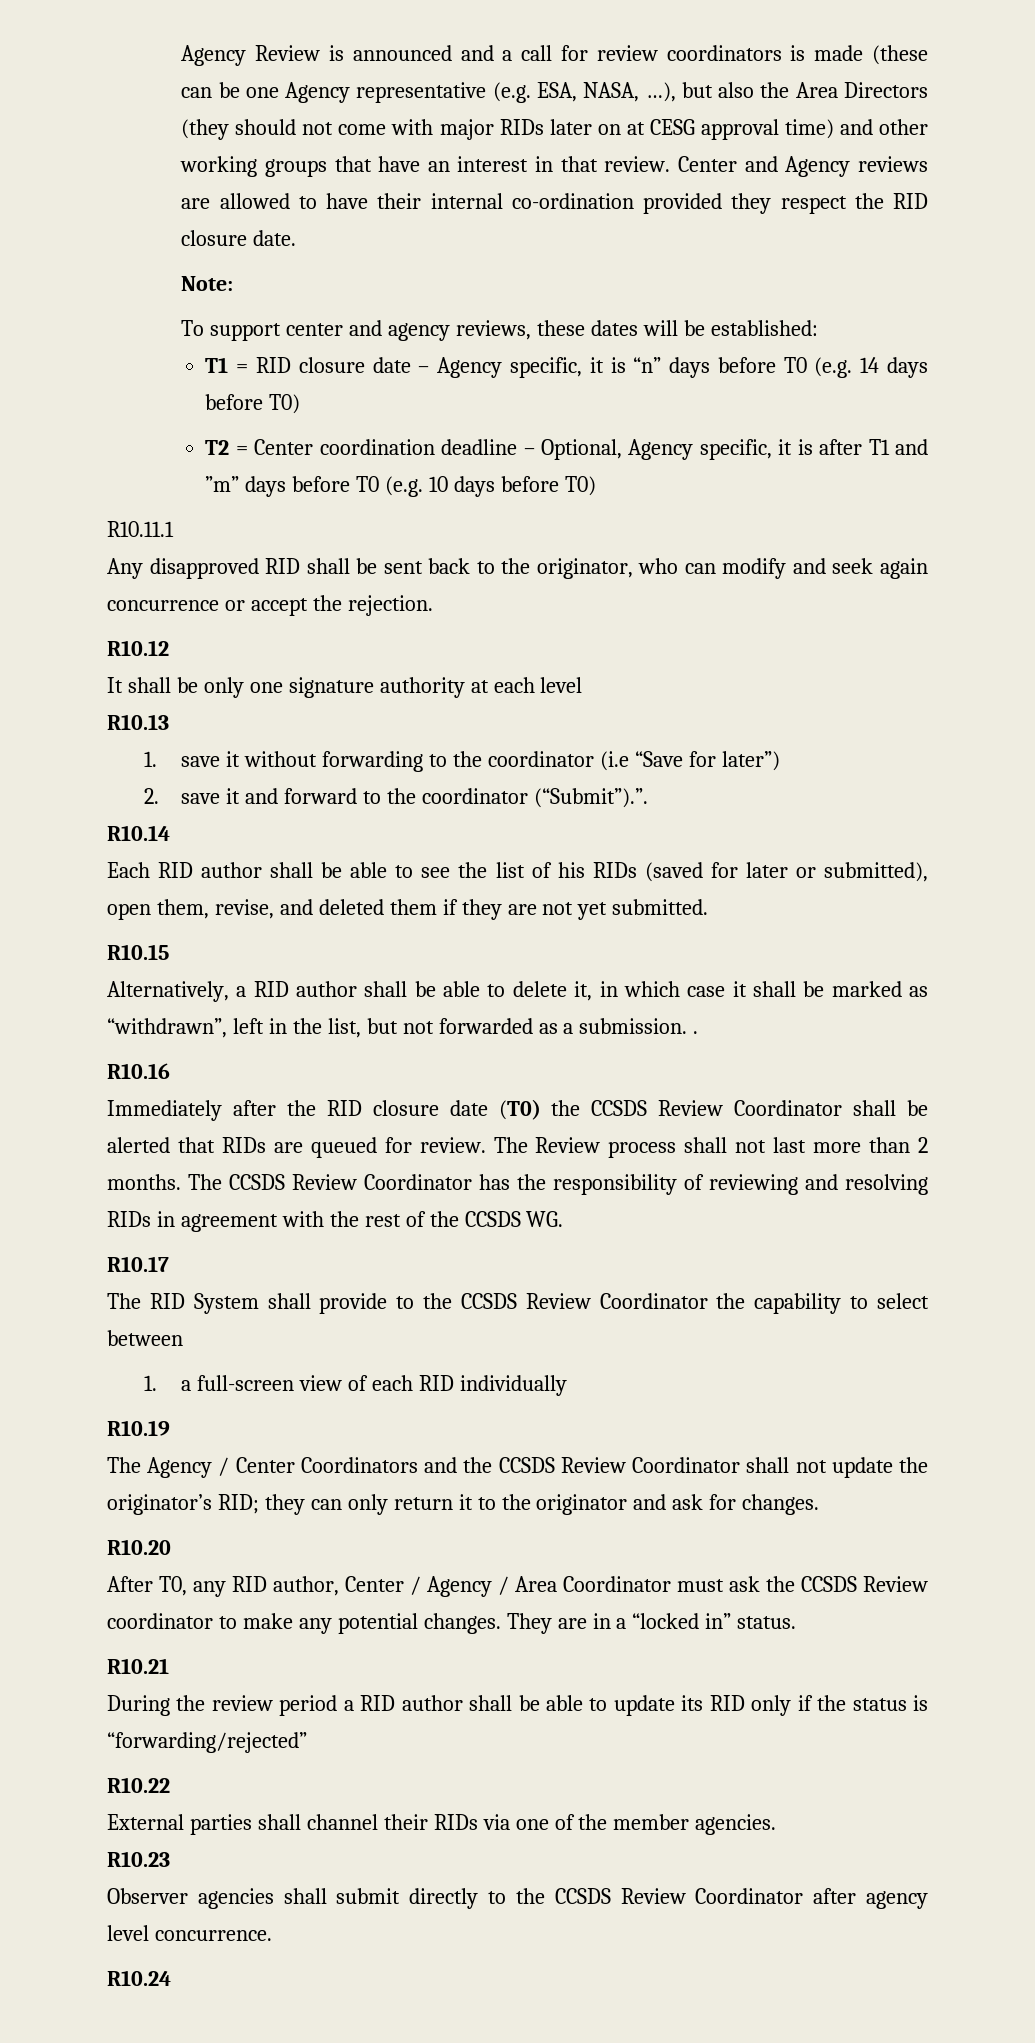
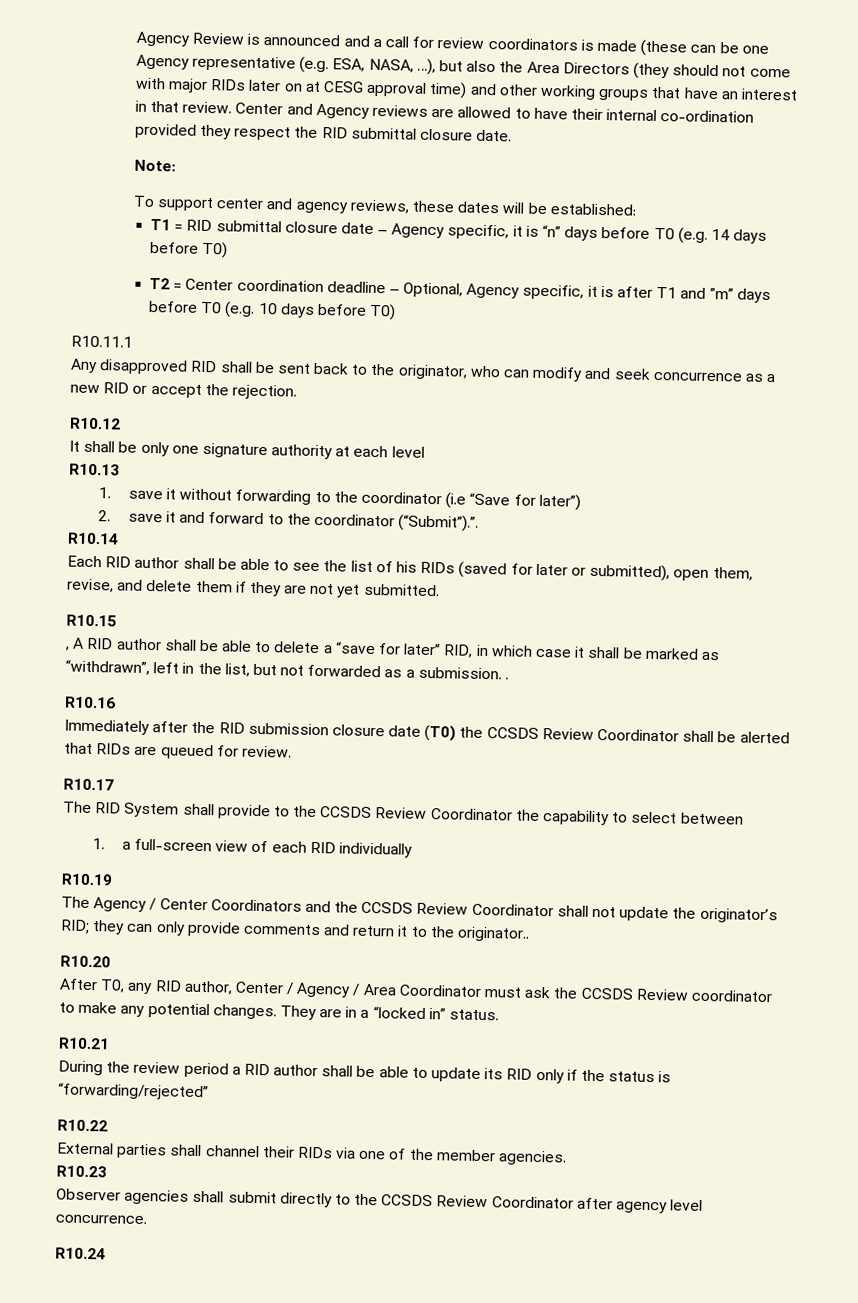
(929, 201) none -> [350,127,417,140] submittal
(292, 365) none -> [215,220,282,233] submittal
[880,558,928,579] [107,600,219,611] again concurrence -> [652,371,776,383] [70,382,130,394] concurrence as a new RID
[318,899,384,915] deleted -> [146,579,193,592] delete
[107,981,247,1002] Alternatively, a -> [64,637,85,651] , A
[574,981,593,1001] it, -> [322,641,474,658] a “save for later” RID,
(362, 1108) none -> [247,722,329,736] submission
[493,1137,928,1158] [107,1174,928,1195] [107,1211,564,1232] The Review process shall not last more than 2 months. The CCSDS Review Coordinator has the responsibility of reviewing and resolving RIDs in agreement with the rest of the CCSDS WG. -> (292, 751) none
(388, 1504) none -> [186,921,351,937] provide comments and
[536,1494,820,1515] originator and ask for changes. -> [457,926,531,942] originator..

